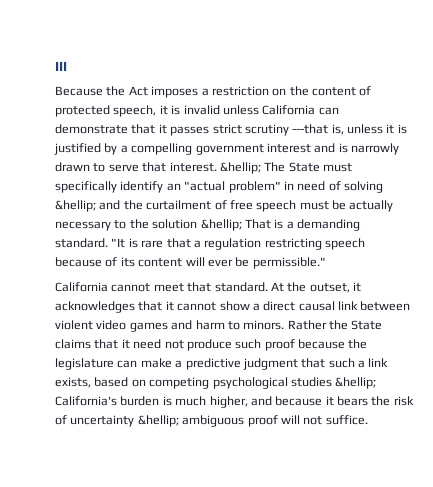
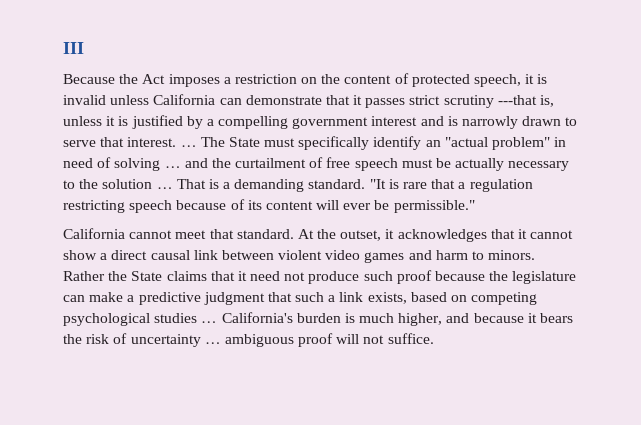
[219,162,261,174] &hellip; -> [180,145,197,147] …
[55,200,96,212] &hellip; -> [164,166,181,168] …
[200,219,242,231] &hellip; -> [156,187,173,189] …
[335,377,377,389] &hellip; -> [201,321,218,323] …
[137,415,179,427] &hellip; -> [204,342,221,344] …

